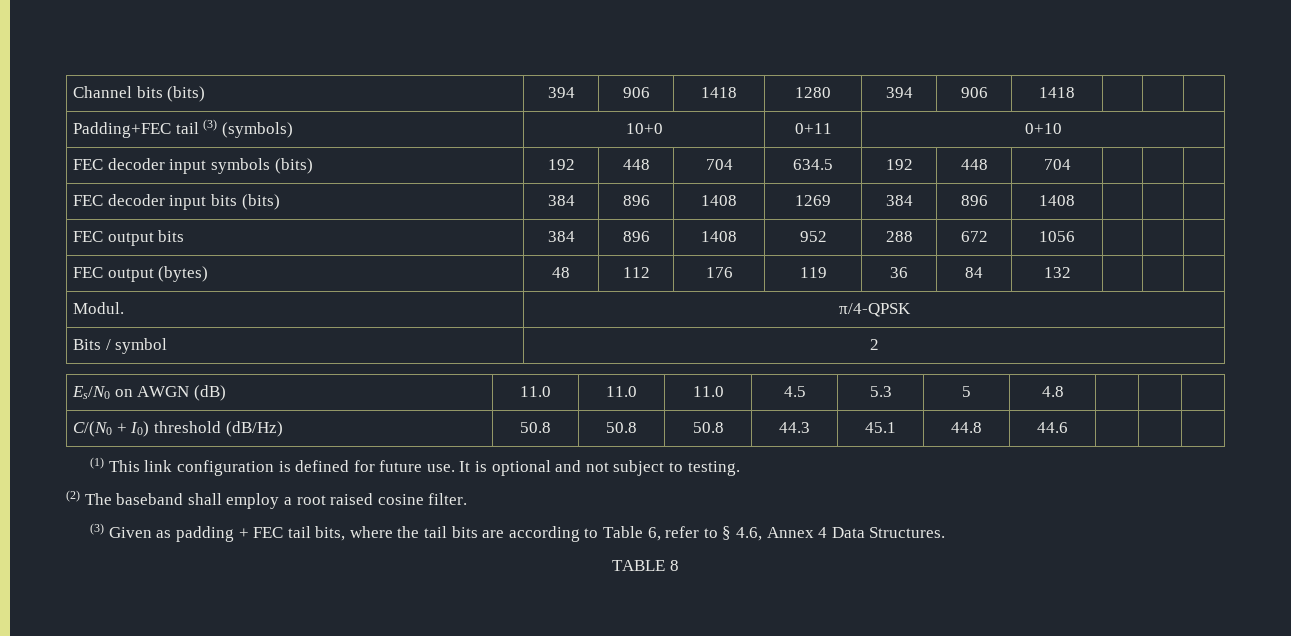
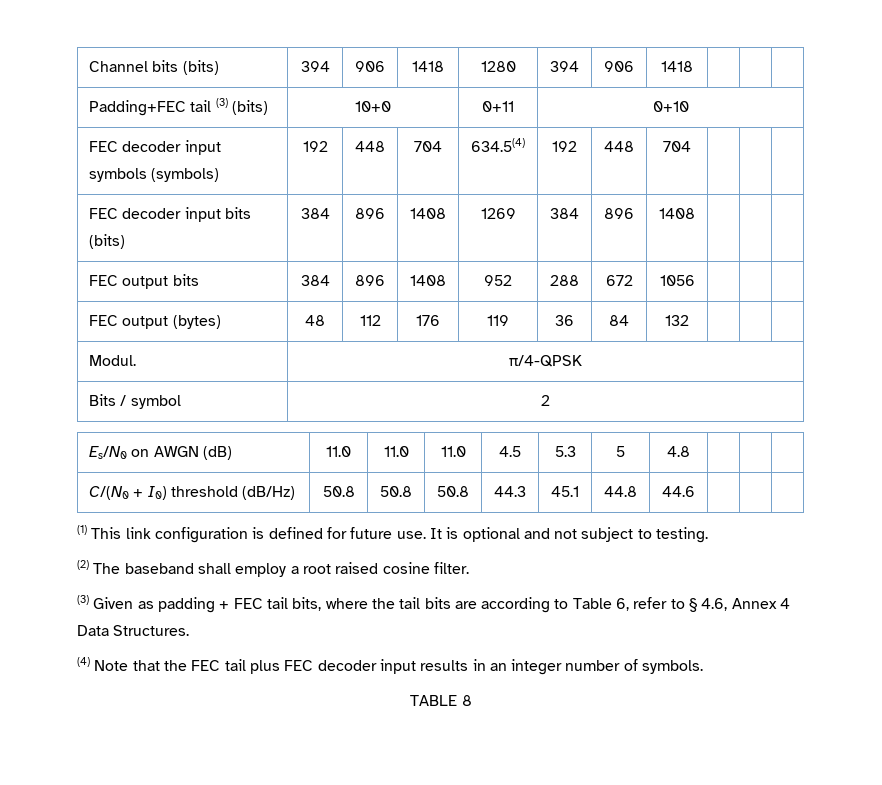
[222,122,294,138] (symbols) -> [232,100,269,115] (bits)
[274,158,313,174] [547,159,575,170] [622,159,650,170] [705,159,733,170] [793,159,833,170] (bits) | 192 | 448 | 704 | 634.5 -> [151,168,220,182] [302,141,328,152] [355,141,385,152] [414,141,442,152] [471,138,525,152] (symbols) | 192 | 448 | 704 | 634.5(4)
(946, 532) none -> [77,657,704,675] // (4) Note that the FEC tail plus FEC decoder input results in an integer number of symbols.

